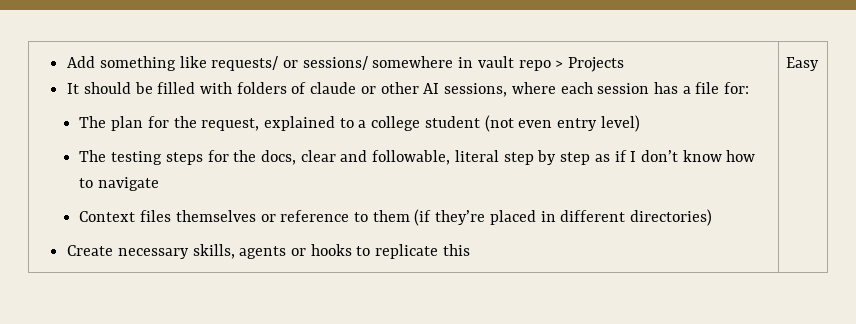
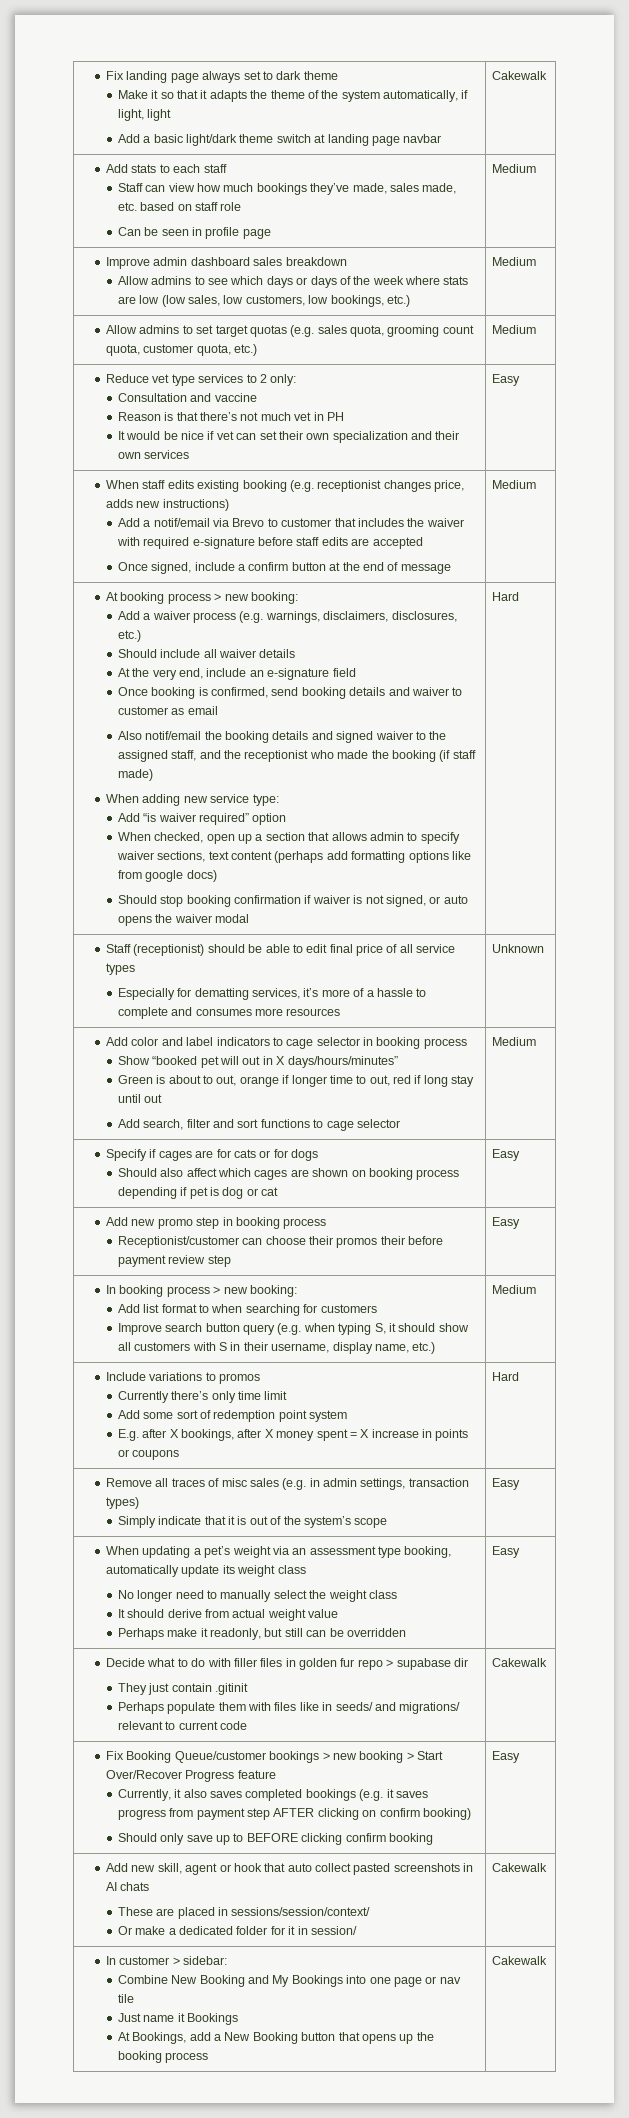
[67,56,625,72] [67,82,750,97] [79,115,640,132] [79,150,756,165] [79,177,160,191] [79,209,713,226] [67,244,470,259] [785,57,819,71] Add something like requests/ or sessions/ somewhere in vault repo > Projects // It should be filled with folders of claude or other AI sessions, where each session has a file for: // The plan for the request, explained to a college student (not even entry level) // The testing steps for the docs, clear and followable, literal step by step as if I don’t know how to navigate // Context files themselves or reference to them (if they’re placed in different directories) // Create necessary skills, agents or hooks to replicate this | Easy -> [106,71,338,83] [117,90,469,102] [117,109,172,121] [117,134,442,146] [492,71,548,80] [106,164,227,173] [117,183,457,195] [117,202,242,211] [117,227,271,239] [492,164,537,173] [106,257,347,269] [117,276,469,288] [117,295,410,307] [492,257,537,266] [106,325,474,337] [106,344,258,356] [492,325,537,334] [106,374,297,386] [117,393,257,402] [117,412,344,421] [117,431,460,443] [117,450,190,459] [492,374,521,386] [106,480,465,492] [106,499,229,511] [117,518,464,527] [116,537,423,549] [117,562,451,574] [492,480,537,489] [106,592,298,604] [117,611,457,623] [117,630,141,642] [117,649,296,658] [117,668,356,680] [117,687,463,699] [117,706,218,715] [117,731,447,743] [117,750,476,762] [117,769,153,781] [106,794,279,806] [117,813,287,825] [117,832,460,844] [116,851,471,863] [117,870,217,882] [117,895,468,907] [117,914,250,926] [492,592,520,601] [106,944,456,956] [106,963,136,975] [117,988,427,1000] [117,1007,341,1019] [492,944,545,953] [106,1037,467,1049] [117,1056,398,1068] [117,1075,475,1087] [117,1094,163,1103] [117,1119,400,1131] [492,1037,537,1046] [106,1149,319,1161] [117,1168,460,1180] [117,1187,279,1199] [492,1149,521,1161] [106,1217,327,1229] [117,1236,444,1248] [117,1255,231,1267] [492,1217,521,1229] [106,1285,297,1297] [117,1304,377,1316] [117,1323,469,1335] [117,1342,436,1354] [492,1285,537,1294] [106,1372,261,1384] [117,1391,288,1403] [117,1410,348,1422] [117,1429,469,1441] [117,1449,180,1460] [492,1372,520,1381] [106,1478,469,1490] [106,1497,140,1509] [117,1516,388,1528] [492,1478,521,1490] [106,1546,452,1558] [106,1565,306,1577] [117,1590,397,1602] [117,1609,339,1621] [117,1628,406,1640] [492,1546,521,1558] [106,1658,468,1670] [117,1683,249,1695] [117,1702,461,1714] [117,1721,248,1730] [492,1658,548,1667] [106,1751,444,1763] [106,1770,276,1782] [117,1789,428,1801] [117,1808,471,1820] [117,1833,433,1845] [492,1751,521,1763] [106,1863,474,1875] [106,1882,150,1891] [117,1907,371,1919] [117,1926,357,1935] [492,1863,548,1872] [106,1956,228,1965] [117,1975,461,1987] [117,1994,134,2003] [117,2013,239,2025] [117,2032,434,2044] [117,2051,209,2063] [492,1956,548,1965] Fix landing page always set to dark theme // Make it so that it adapts the theme of the system automatically, if light, light // Add a basic light/dark theme switch at landing page navbar | Cakewalk // Add stats to each staff // Staff can view how much bookings they’ve made, sales made, etc. based on staff role // Can be seen in profile page | Medium // Improve admin dashboard sales breakdown // Allow admins to see which days or days of the week where stats are low (low sales, low customers, low bookings, etc.) | Medium // Allow admins to set target quotas (e.g. sales quota, grooming count quota, customer quota, etc.) | Medium // Reduce vet type services to 2 only: // Consultation and vaccine // Reason is that there’s not much vet in PH // It would be nice if vet can set their own specialization and their own services | Easy // When staff edits existing booking (e.g. receptionist changes price, adds new instructions) // Add a notif/email via Brevo to customer that includes the waiver with required e-signature before staff edits are accepted // Once signed, include a confirm button at the end of message | Medium // At booking process > new booking: // Add a waiver process (e.g. warnings, disclaimers, disclosures, etc.) // Should include all waiver details // At the very end, include an e-signature field // Once booking is confirmed, send booking details and waiver to customer as email // Also notif/email the booking details and signed waiver to the assigned staff, and the receptionist who made the booking (if staff made) // When adding new service type: // Add “is waiver required” option // When checked, open up a section that allows admin to specify waiver sections, text content (perhaps add formatting options like from google docs) // Should stop booking confirmation if waiver is not signed, or auto opens the waiver modal | Hard // Staff (receptionist) should be able to edit final price of all service types // Especially for dematting services, it’s more of a hassle to complete and consumes more resources | Unknown // Add color and label indicators to cage selector in booking process // Show “booked pet will out in X days/hours/minutes” // Green is about to out, orange if longer time to out, red if long stay until out // Add search, filter and sort functions to cage selector | Medium // Specify if cages are for cats or for dogs // Should also affect which cages are shown on booking process depending if pet is dog or cat | Easy // Add new promo step in booking process // Receptionist/customer can choose their promos their before payment review step | Easy // In booking process > new booking: // Add list format to when searching for customers // Improve search button query (e.g. when typing S, it should show all customers with S in their username, display name, etc.) | Medium // Include variations to promos // Currently there’s only time limit // Add some sort of redemption point system // E.g. after X bookings, after X money spent = X increase in points or coupons | Hard // Remove all traces of misc sales (e.g. in admin settings, transaction types) // Simply indicate that it is out of the system’s scope | Easy // When updating a pet’s weight via an assessment type booking, automatically update its weight class // No longer need to manually select the weight class // It should derive from actual weight value // Perhaps make it readonly, but still can be overridden | Easy // Decide what to do with filler files in golden fur repo > supabase dir // They just contain .gitinit // Perhaps populate them with files like in seeds/ and migrations/ relevant to current code | Cakewalk // Fix Booking Queue/customer bookings > new booking > Start Over/Recover Progress feature // Currently, it also saves completed bookings (e.g. it saves progress from payment step AFTER clicking on confirm booking) // Should only save up to BEFORE clicking confirm booking | Easy // Add new skill, agent or hook that auto collect pasted screenshots in AI chats // These are placed in sessions/session/context/ // Or make a dedicated folder for it in session/ | Cakewalk // In customer > sidebar: // Combine New Booking and My Bookings into one page or nav tile // Just name it Bookings // At Bookings, add a New Booking button that opens up the booking process | Cakewalk

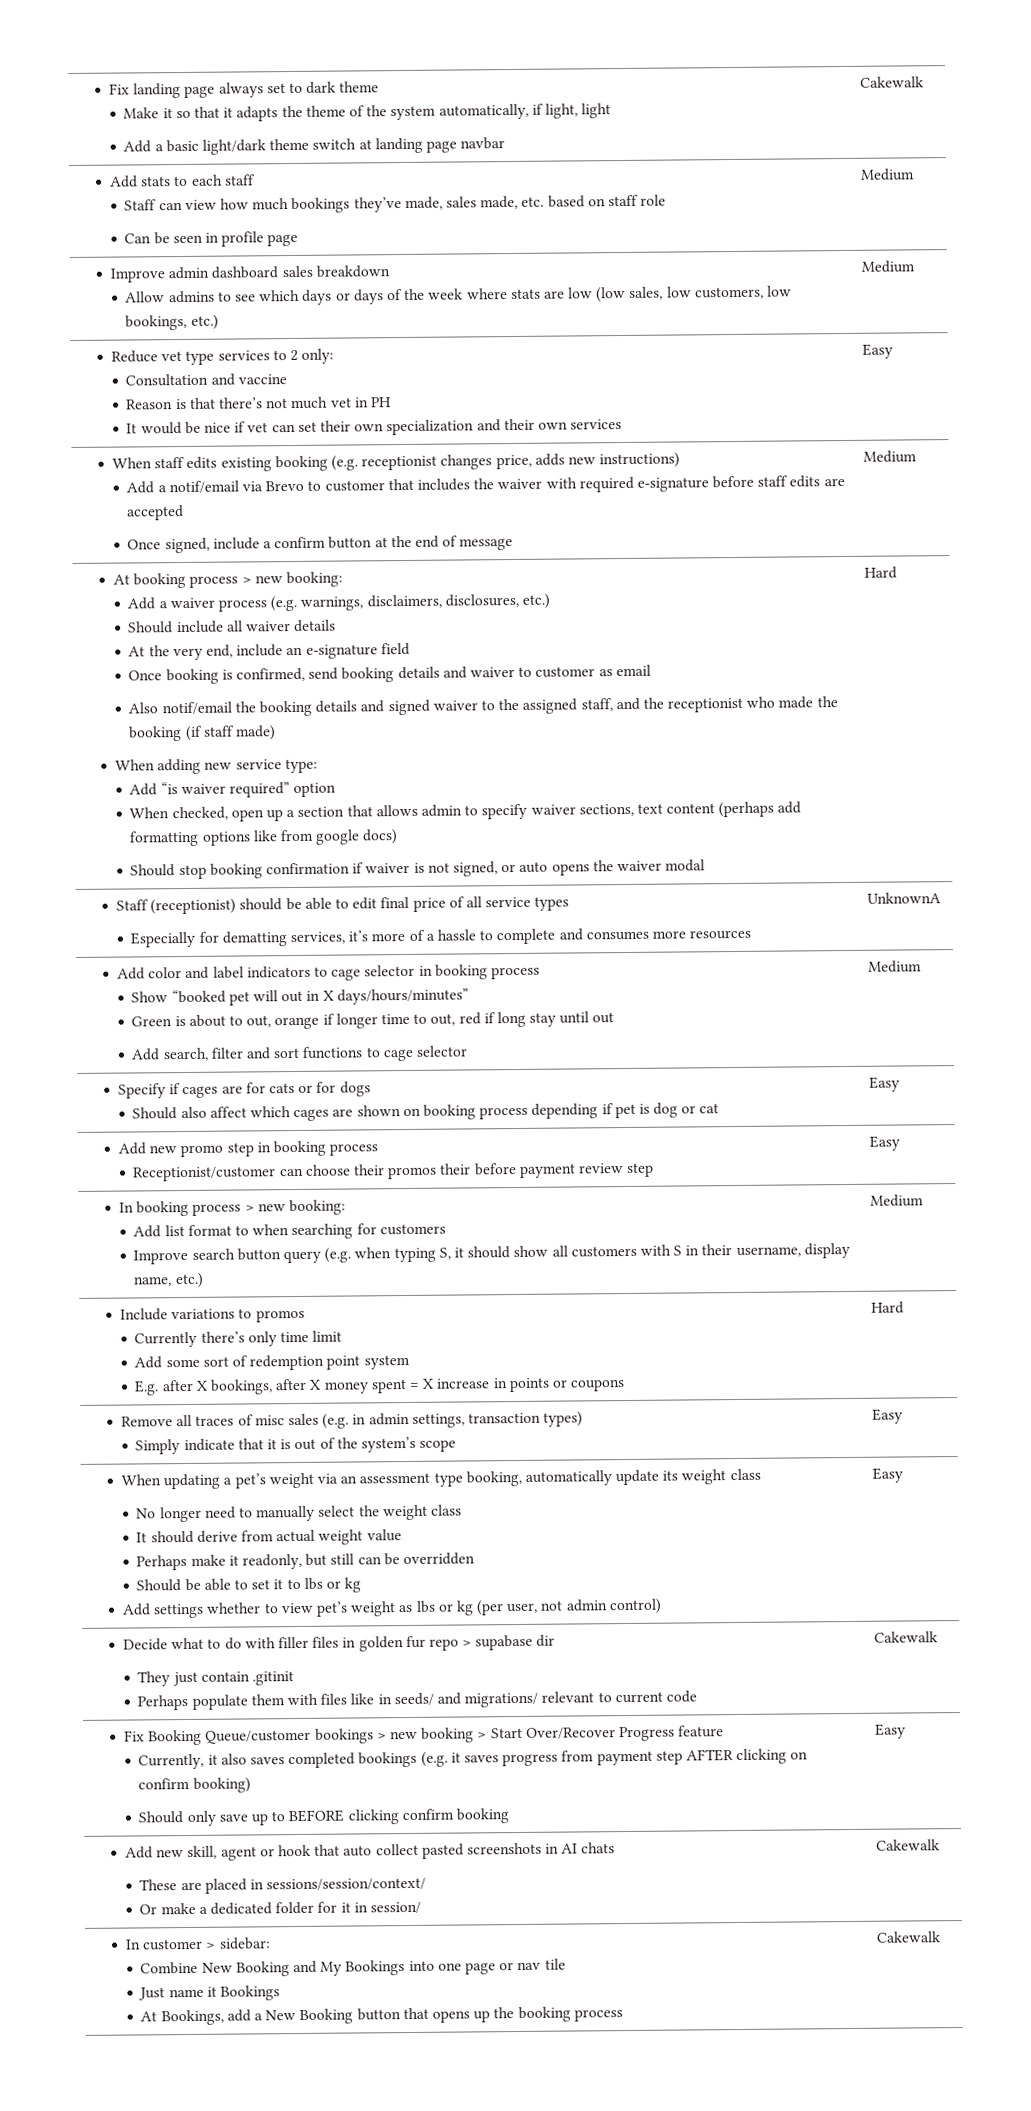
[106,325,474,337] [106,344,258,356] [492,325,537,334] // Allow admins to set target quotas (e.g. sales quota, grooming count quota, customer quota, etc.) | Medium -> (915, 266) none
[492,944,545,953] Unknown -> [866,892,941,904] UnknownA
(406, 1632) none -> [136,1577,362,1593] [122,1598,662,1619] // Should be able to set it to lbs or kg // Add settings whether to view pet’s weight as lbs or kg (per user, not admin control)

